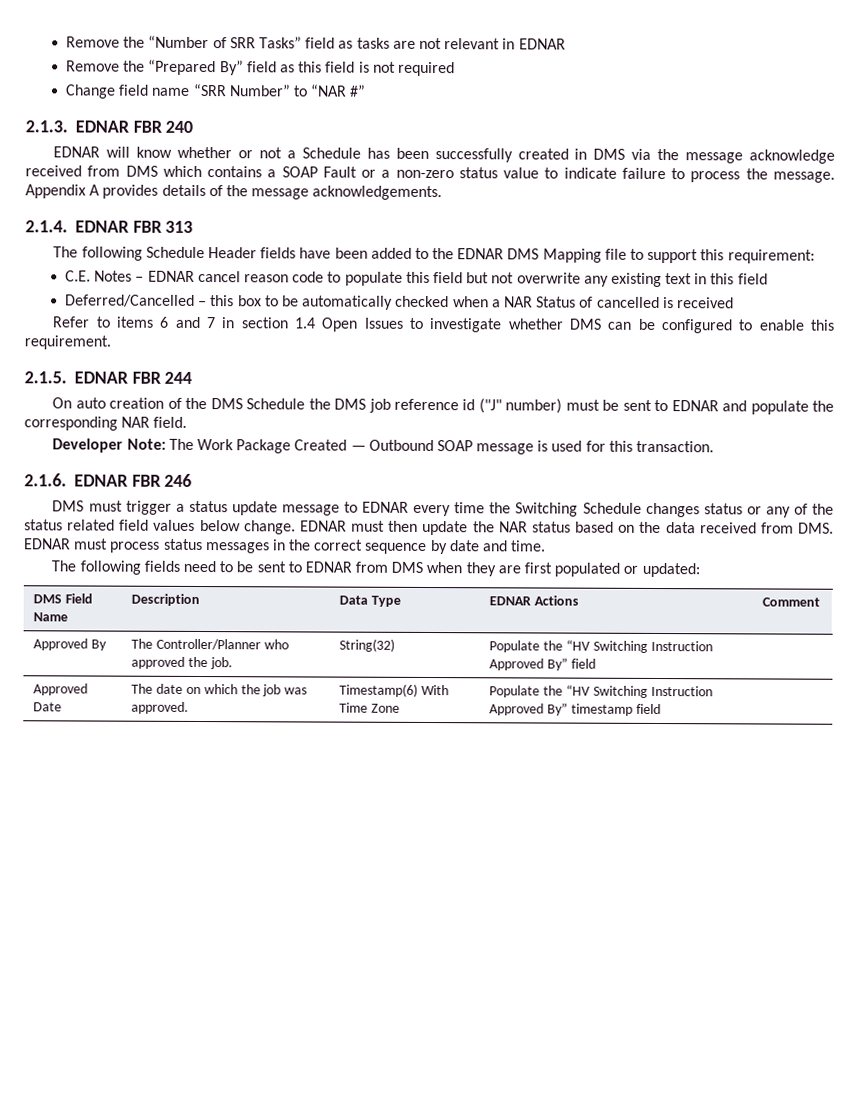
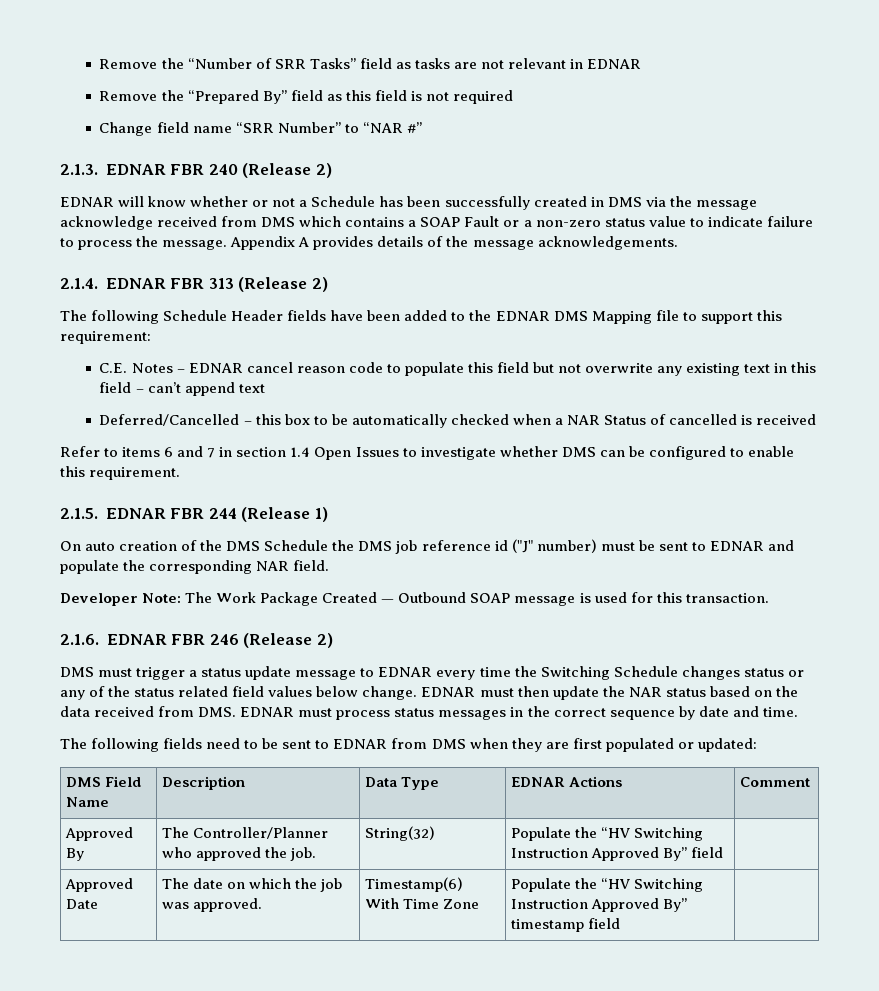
(194, 126) none -> [242,163,332,178] (Release 2)
(194, 226) none -> [238,277,328,292] (Release 2)
(768, 279) none -> [135,382,265,396] – can’t append text
(193, 377) none -> [241,507,328,522] (Release 1)
(193, 480) none -> [243,633,333,648] (Release 2)

